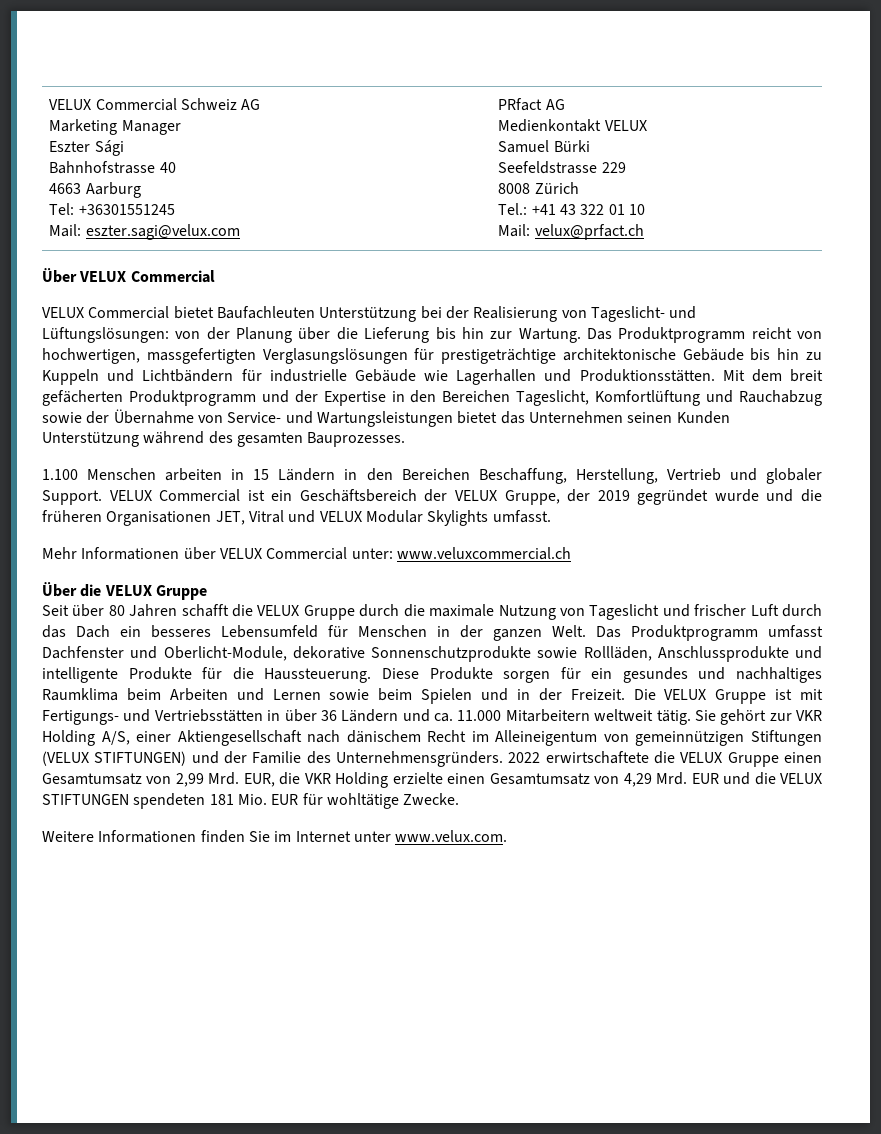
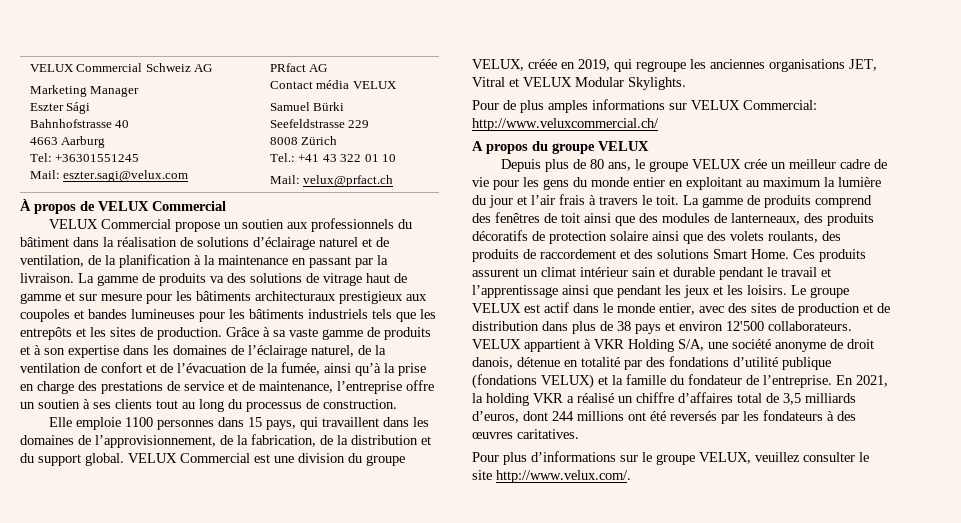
[498,119,602,132] Medienkontakt -> [269,80,350,89] Contact média
[42,268,77,283] Über -> [20,199,95,214] À propos de
[173,306,697,322] [42,327,822,343] [42,348,823,364] [42,369,823,385] [42,390,823,406] [42,409,730,427] [42,431,406,447] [42,468,823,484] [42,489,822,505] [42,510,212,526] bietet Baufachleuten Unterstützung bei der Realisierung von Tageslicht- und Lüftungslösungen: von der Planung über die Lieferung bis hin zur Wartung. Das Produktprogramm reicht von hochwertigen, massgefertigten Verglasungslösungen für prestigeträchtige architektonische Gebäude bis hin zu Kuppeln und Lichtbändern für industrielle Gebäude wie Lagerhallen und Produktionsstätten. Mit dem breit gefächerten Produktprogramm und der Expertise in den Bereichen Tageslicht, Komfortlüftung und Rauchabzug sowie der Übernahme von Service- und Wartungsleistungen bietet das Unternehmen seinen Kunden Unterstützung während des gesamten Bauprozesses. // 1.100 Menschen arbeiten in 15 Ländern in den Bereichen Beschaffung, Herstellung, Vertrieb und globaler Support. VELUX Commercial ist ein Geschäftsbereich der VELUX Gruppe, der 2019 gegründet wurde und die früheren Organisationen -> [175,218,413,232] [20,237,389,250] [20,254,388,268] [20,273,407,286] [20,291,427,304] [20,309,436,322] [20,327,431,340] [20,345,386,358] [20,362,426,376] [20,380,434,394] [20,399,397,412] [49,417,430,430] [20,434,431,448] [20,453,405,466] [472,59,845,72] propose un soutien aux professionnels du bâtiment dans la réalisation de solutions d’éclairage naturel et de ventilation, de la planification à la maintenance en passant par la livraison. La gamme de produits va des solutions de vitrage haut de gamme et sur mesure pour les bâtiments architecturaux prestigieux aux coupoles et bandes lumineuses pour les bâtiments industriels tels que les entrepôts et les sites de production. Grâce à sa vaste gamme de produits et à son expertise dans les domaines de l’éclairage naturel, de la ventilation de confort et de l’évacuation de la fumée, ainsi qu’à la prise en charge des prestations de service et de maintenance, l’entreprise offre un soutien à ses clients tout au long du processus de construction. // Elle emploie 1100 personnes dans 15 pays, qui travaillent dans les domaines de l’approvisionnement, de la fabrication, de la distribution et du support global. VELUX Commercial est une division du groupe VELUX, créée en 2019, qui regroupe les anciennes organisations
[288,510,316,523] und -> [509,78,519,87] et
[427,510,551,526] [42,547,571,560] [42,582,207,600] [42,604,822,620] [42,625,823,641] [42,646,822,662] [42,667,823,683] [42,688,823,704] [42,709,822,725] [42,730,822,746] [42,751,823,767] [42,772,822,788] [42,793,460,809] [42,830,508,843] Skylights umfasst. // Mehr Informationen über VELUX Commercial unter: www.veluxcommercial.ch // Über die VELUX Gruppe // Seit über 80 Jahren schafft die VELUX Gruppe durch die maximale Nutzung von Tageslicht und frischer Luft durch das Dach ein besseres Lebensumfeld für Menschen in der ganzen Welt. Das Produktprogramm umfasst Dachfenster und Oberlicht-Module, dekorative Sonnenschutzprodukte sowie Rollläden, Anschlussprodukte und intelligente Produkte für die Haussteuerung. Diese Produkte sorgen für ein gesundes und nachhaltiges Raumklima beim Arbeiten und Lernen sowie beim Spielen und in der Freizeit. Die VELUX Gruppe ist mit Fertigungs- und Vertriebsstätten in über 36 Ländern und ca. 11.000 Mitarbeitern weltweit tätig. Sie gehört zur VKR Holding A/S, einer Aktiengesellschaft nach dänischem Recht im Alleineigentum von gemeinnützigen Stiftungen (VELUX STIFTUNGEN) und der Familie des Unternehmensgründers. 2022 erwirtschaftete die VELUX Gruppe einen Gesamtumsatz von 2,99 Mrd. EUR, die VKR Holding erzielte einen Gesamtumsatz von 4,29 Mrd. EUR und die VELUX STIFTUNGEN spendeten 181 Mio. EUR für wohltätige Zwecke. // Weitere Informationen finden Sie im Internet unter www.velux.com. -> [628,77,686,90] [472,99,817,113] [472,118,659,131] [472,141,649,154] [501,159,888,172] [472,177,881,190] [472,194,872,208] [472,212,874,226] [472,230,841,244] [472,249,866,262] [472,267,831,280] [472,285,849,298] [472,302,890,316] [472,321,852,334] [472,339,874,352] [472,356,831,370] [472,374,888,389] [472,392,856,406] [472,410,856,424] [472,429,579,439] [472,451,869,465] [472,470,631,483] Skylights. // Pour de plus amples informations sur VELUX Commercial: http://www.veluxcommercial.ch/ // A propos du groupe VELUX // Depuis plus de 80 ans, le groupe VELUX crée un meilleur cadre de vie pour les gens du monde entier en exploitant au maximum la lumière du jour et l’air frais à travers le toit. La gamme de produits comprend des fenêtres de toit ainsi que des modules de lanterneaux, des produits décoratifs de protection solaire ainsi que des volets roulants, des produits de raccordement et des solutions Smart Home. Ces produits assurent un climat intérieur sain et durable pendant le travail et l’apprentissage ainsi que pendant les jeux et les loisirs. Le groupe VELUX est actif dans le monde entier, avec des sites de production et de distribution dans plus de 38 pays et environ 12'500 collaborateurs. VELUX appartient à VKR Holding S/A, une société anonyme de droit danois, détenue en totalité par des fondations d’utilité publique (fondations VELUX) et la famille du fondateur de l’entreprise. En 2021, la holding VKR a réalisé un chiffre d’affaires total de 3,5 milliards d’euros, dont 244 millions ont été reversés par les fondateurs à des œuvres caritatives. // Pour plus d’informations sur le groupe VELUX, veuillez consulter le site http://www.velux.com/.

